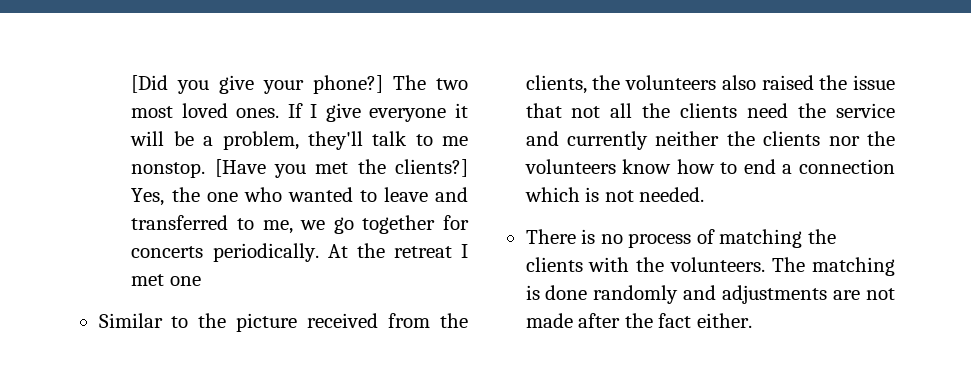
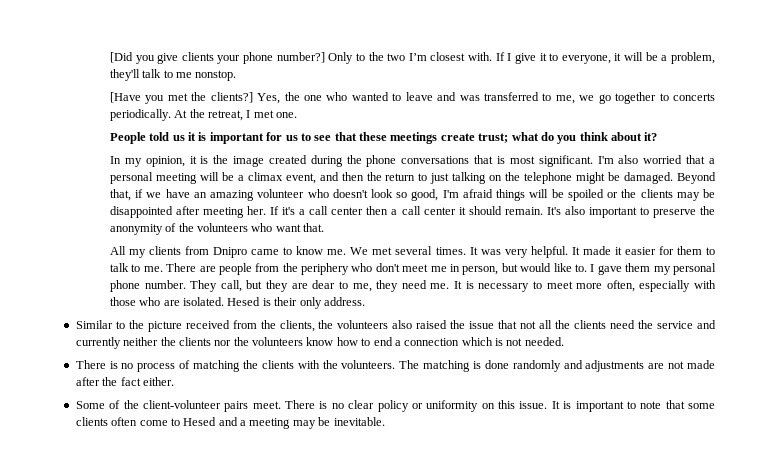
[263,75,469,94] [131,103,447,122] your phone?] The two most loved ones. If I give everyone -> [181,52,611,64] clients your phone number?] Only to the two I’m closest with. If I give it to everyone,
(206, 170) none -> (237, 75) //
(468, 194) none -> [459,95,480,101] was
[443,215,469,230] for -> [659,93,669,101] to
[393,246,452,258] retreat -> [208,110,244,121] retreat,
[169,276,201,286] one -> [276,112,298,118] [109,132,658,144] [109,155,715,167] [109,172,716,184] [109,189,716,201] [109,206,716,218] [109,223,325,235] [109,246,716,258] [109,263,717,275] [109,280,716,292] [109,297,365,309] one. // People told us it is important for us to see that these meetings create trust; what do you think about it? // In my opinion, it is the image created during the phone conversations that is most significant. I'm also worried that a personal meeting will be a climax event, and then the return to just talking on the telephone might be damaged. Beyond that, if we have an amazing volunteer who doesn't look so good, I'm afraid things will be spoiled or the clients may be disappointed after meeting her. If it's a call center then a call center it should remain. It's also important to preserve the anonymity of the volunteers who want that. // All my clients from Dnipro came to know me. We met several times. It was very helpful. It made it easier for them to talk to me. There are people from the periphery who don't meet me in person, but would like to. I gave them my personal phone number. They call, but they are dear to me, they need me. It is necessary to meet more often, especially with those who are isolated. Hesed is their only address.
(752, 320) none -> [75,400,715,412] [75,417,385,429] // Some of the client-volunteer pairs meet. There is no clear policy or uniformity on this issue. It is important to note that some clients often come to Hesed and a meeting may be inevitable.

